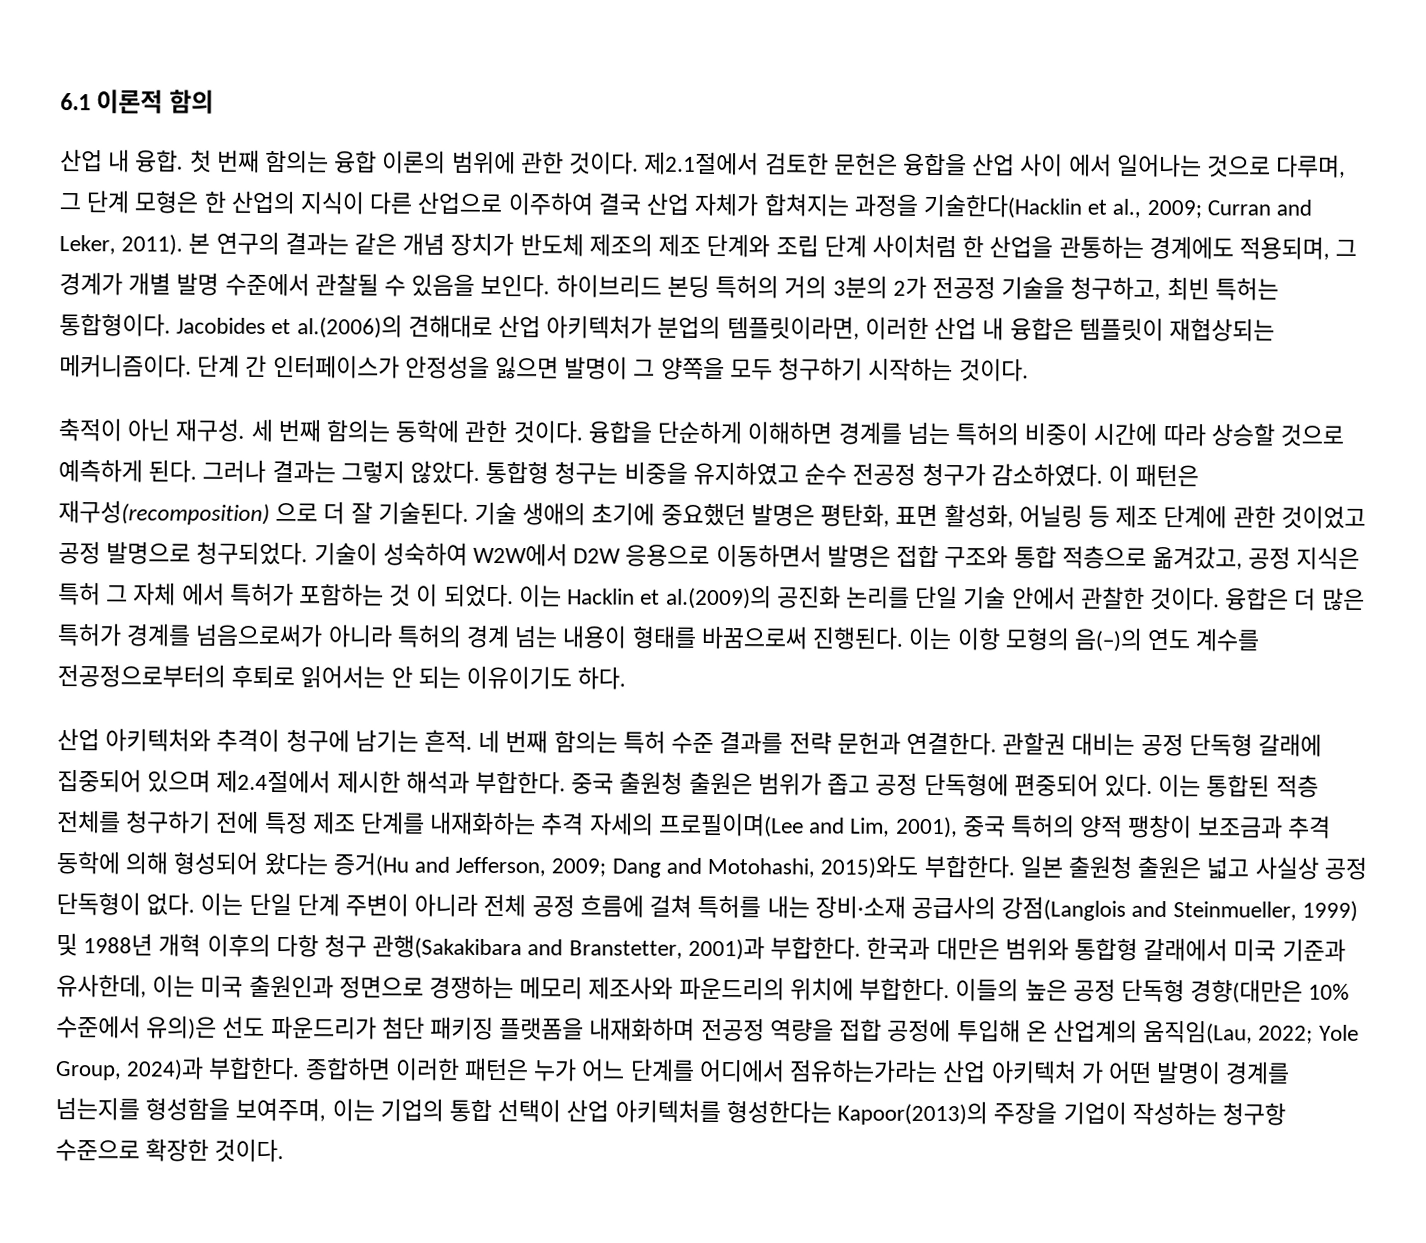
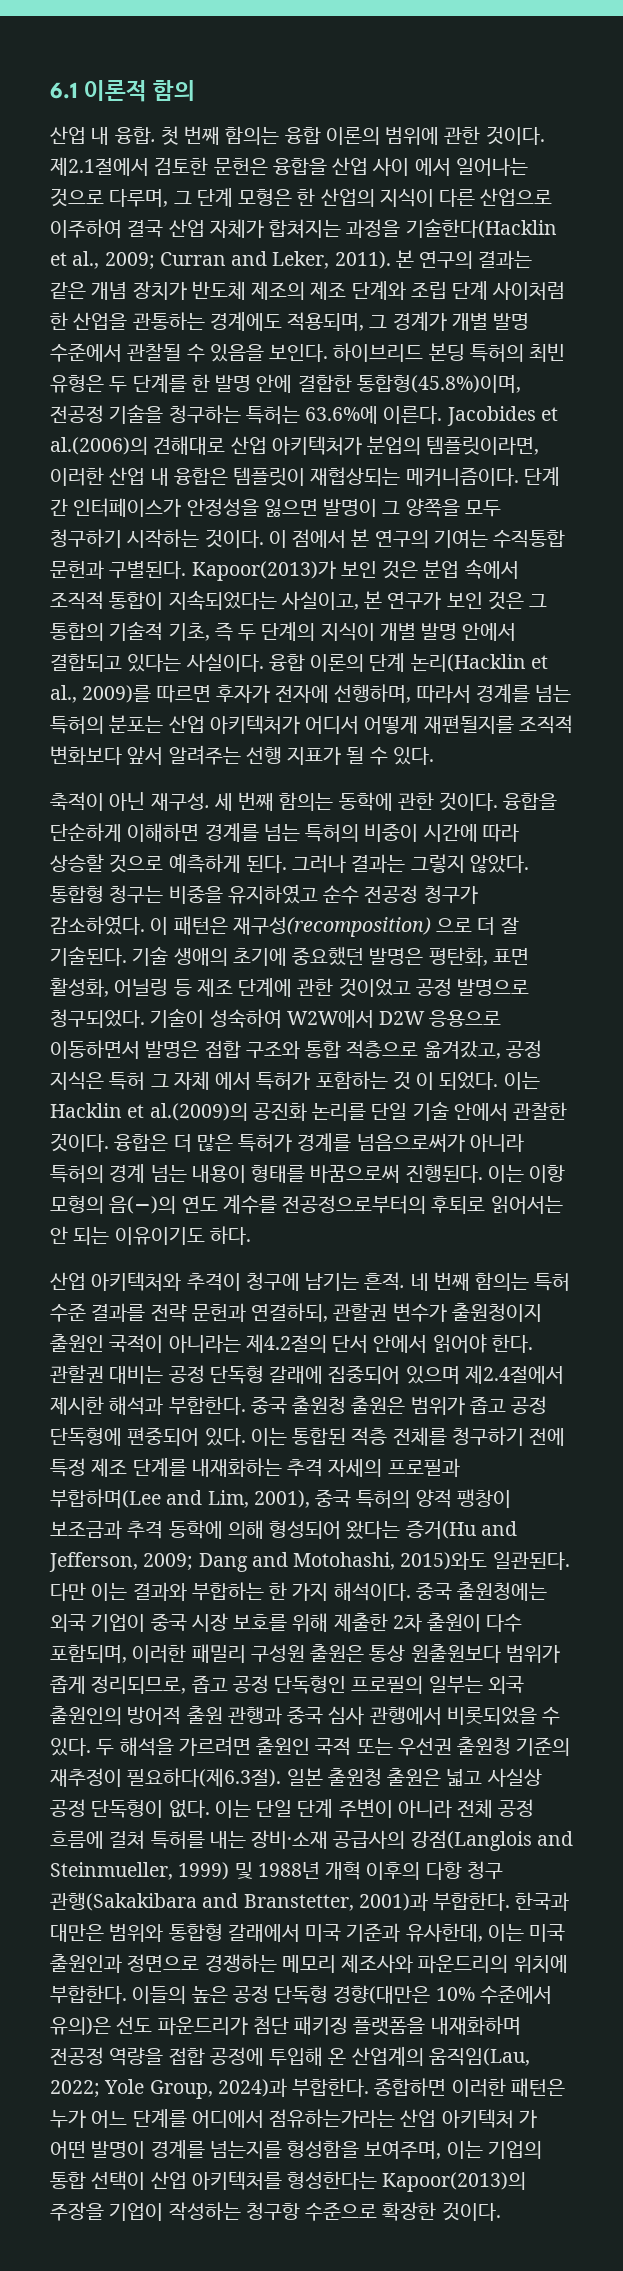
[784,275,1279,301] [59,313,171,337] 거의 3분의 2가 전공정 기술을 청구하고, 최빈 특허는 통합형이다. -> [529,343,566,362] [50,374,521,393] [50,405,443,424] 최빈 유형은 두 단계를 한 발명 안에 결합한 통합형(45.8%)이며, 전공정 기술을 청구하는 특허는 63.6%에 이른다.
(1029, 370) none -> [268,529,566,548] [50,559,519,581] [50,590,548,610] [50,622,517,641] [50,653,548,672] [50,684,572,703] [50,715,573,734] [50,745,434,765] 이 점에서 본 연구의 기여는 수직통합 문헌과 구별된다. Kapoor(2013)가 보인 것은 분업 속에서 조직적 통합이 지속되었다는 사실이고, 본 연구가 보인 것은 그 통합의 기술적 기초, 즉 두 단계의 지식이 개별 발명 안에서 결합되고 있다는 사실이다. 융합 이론의 단계 논리(Hacklin et al., 2009)를 따르면 후자가 전자에 선행하며, 따라서 경계를 넘는 특허의 분포는 산업 아키텍처가 어디서 어떻게 재편될지를 조직적 변화보다 앞서 알려주는 선행 지표가 될 수 있다.
[905,731,997,756] 연결한다. -> [251,1303,542,1322] [50,1334,533,1353] 연결하되, 관할권 변수가 출원청이지 출원인 국적이 아니라는 제4.2절의 단서 안에서 읽어야 한다.
[658,812,804,838] 프로필이며(Lee -> [387,1458,460,1477] [50,1489,161,1508] 프로필과 부합하며(Lee
[923,854,1015,879] 부합한다. -> [492,1552,570,1570] [50,1582,548,1601] [50,1613,523,1632] [50,1644,560,1663] [50,1675,524,1694] [50,1706,561,1725] [50,1736,571,1756] [50,1768,282,1787] 일관된다. 다만 이는 결과와 부합하는 한 가지 해석이다. 중국 출원청에는 외국 기업이 중국 시장 보호를 위해 제출한 2차 출원이 다수 포함되며, 이러한 패밀리 구성원 출원은 통상 원출원보다 범위가 좁게 정리되므로, 좁고 공정 단독형인 프로필의 일부는 외국 출원인의 방어적 출원 관행과 중국 심사 관행에서 비롯되었을 수 있다. 두 해석을 가르려면 출원인 국적 또는 우선권 출원청 기준의 재추정이 필요하다(제6.3절).

